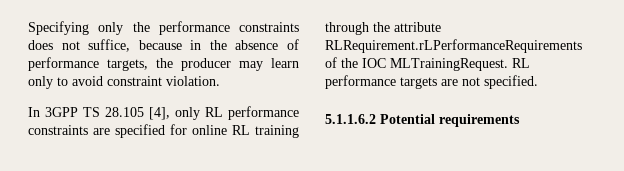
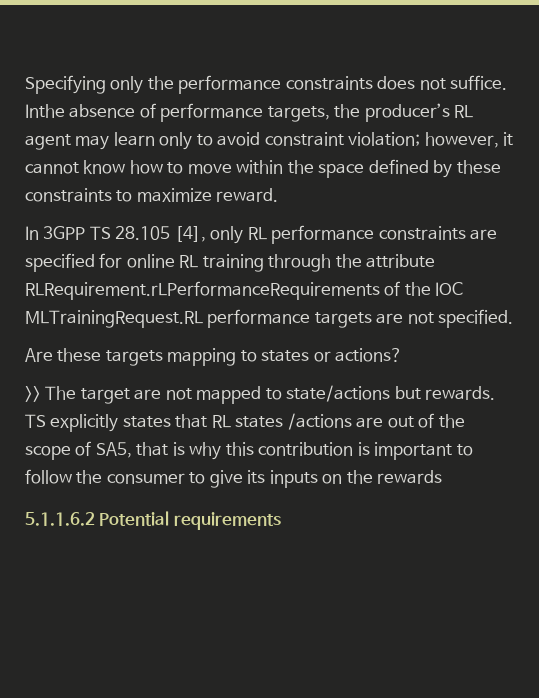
[88,39,227,52] suffice, because in the -> [450,75,508,90] [25,104,65,118] suffice. Inthe
[181,58,231,71] producer -> [364,103,474,122] [25,134,71,150] producer’s RL agent
[166,76,220,86] violation. -> [348,132,514,148] [25,159,501,178] [25,188,279,202] violation; however, it cannot know how to move within the space defined by these constraints to maximize reward.
[390,58,530,71] MLTrainingRequest. RL -> [25,310,203,328] MLTrainingRequest.RL
(538, 82) none -> [25,348,403,366] [25,385,496,404] [25,413,465,432] [25,441,473,460] [25,469,443,488] // Are these targets mapping to states or actions? // >> The target are not mapped to state/actions but rewards. TS explicitly states that RL states /actions are out of the scope of SA5, that is why this contribution is important to follow the consumer to give its inputs on the rewards

